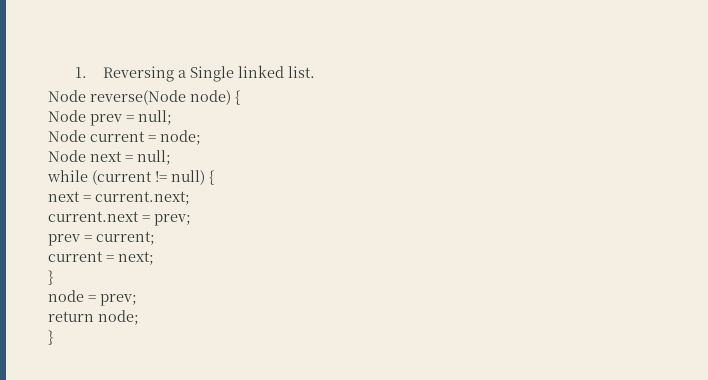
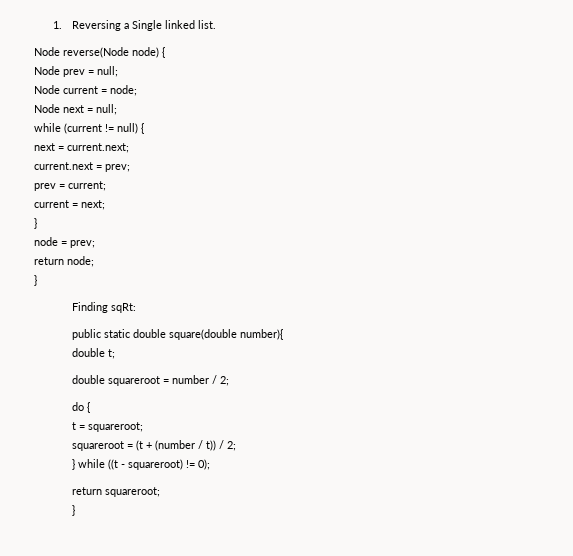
(53, 337) none -> [72,302,137,313] [72,329,284,340] [72,348,116,359] [72,375,230,386] [72,402,91,413] [72,422,144,432] [72,440,237,451] [72,459,211,470] [72,487,161,497] [72,505,76,516] // Finding sqRt: // public static double square(double number){ // double t; // double squareroot = number / 2; // do { // t = squareroot; // squareroot = (t + (number / t)) / 2; // } while ((t - squareroot) != 0); // return squareroot; // }

